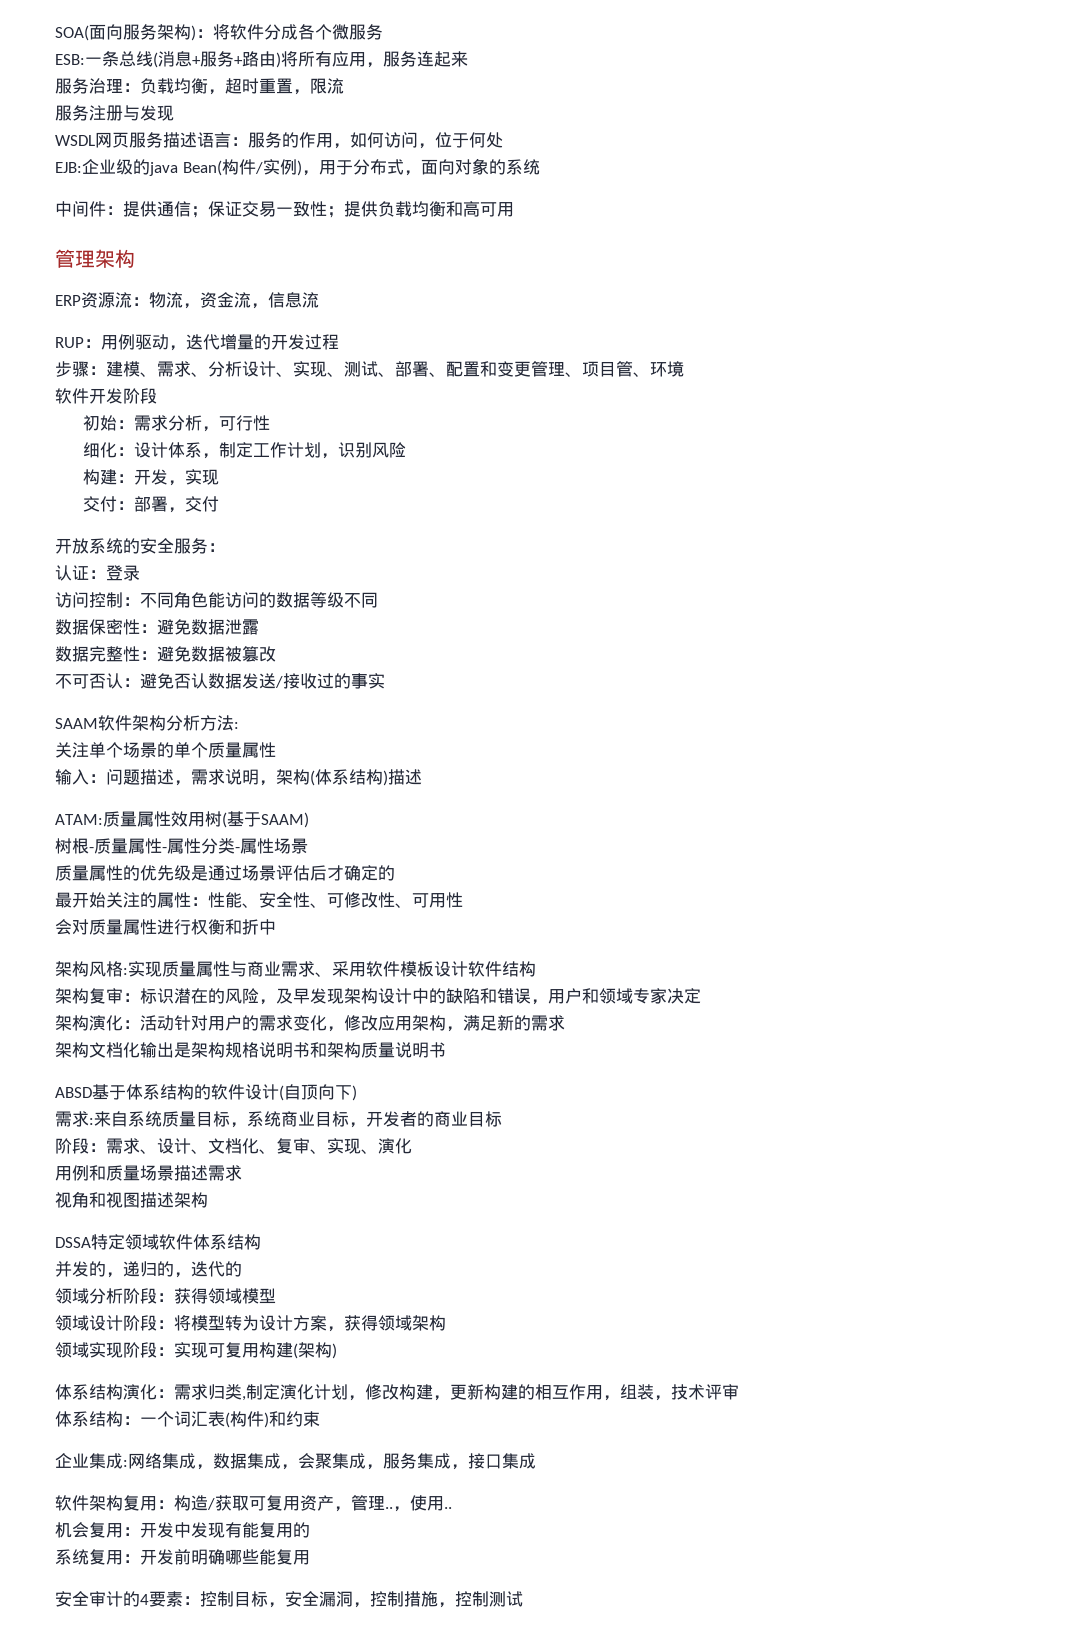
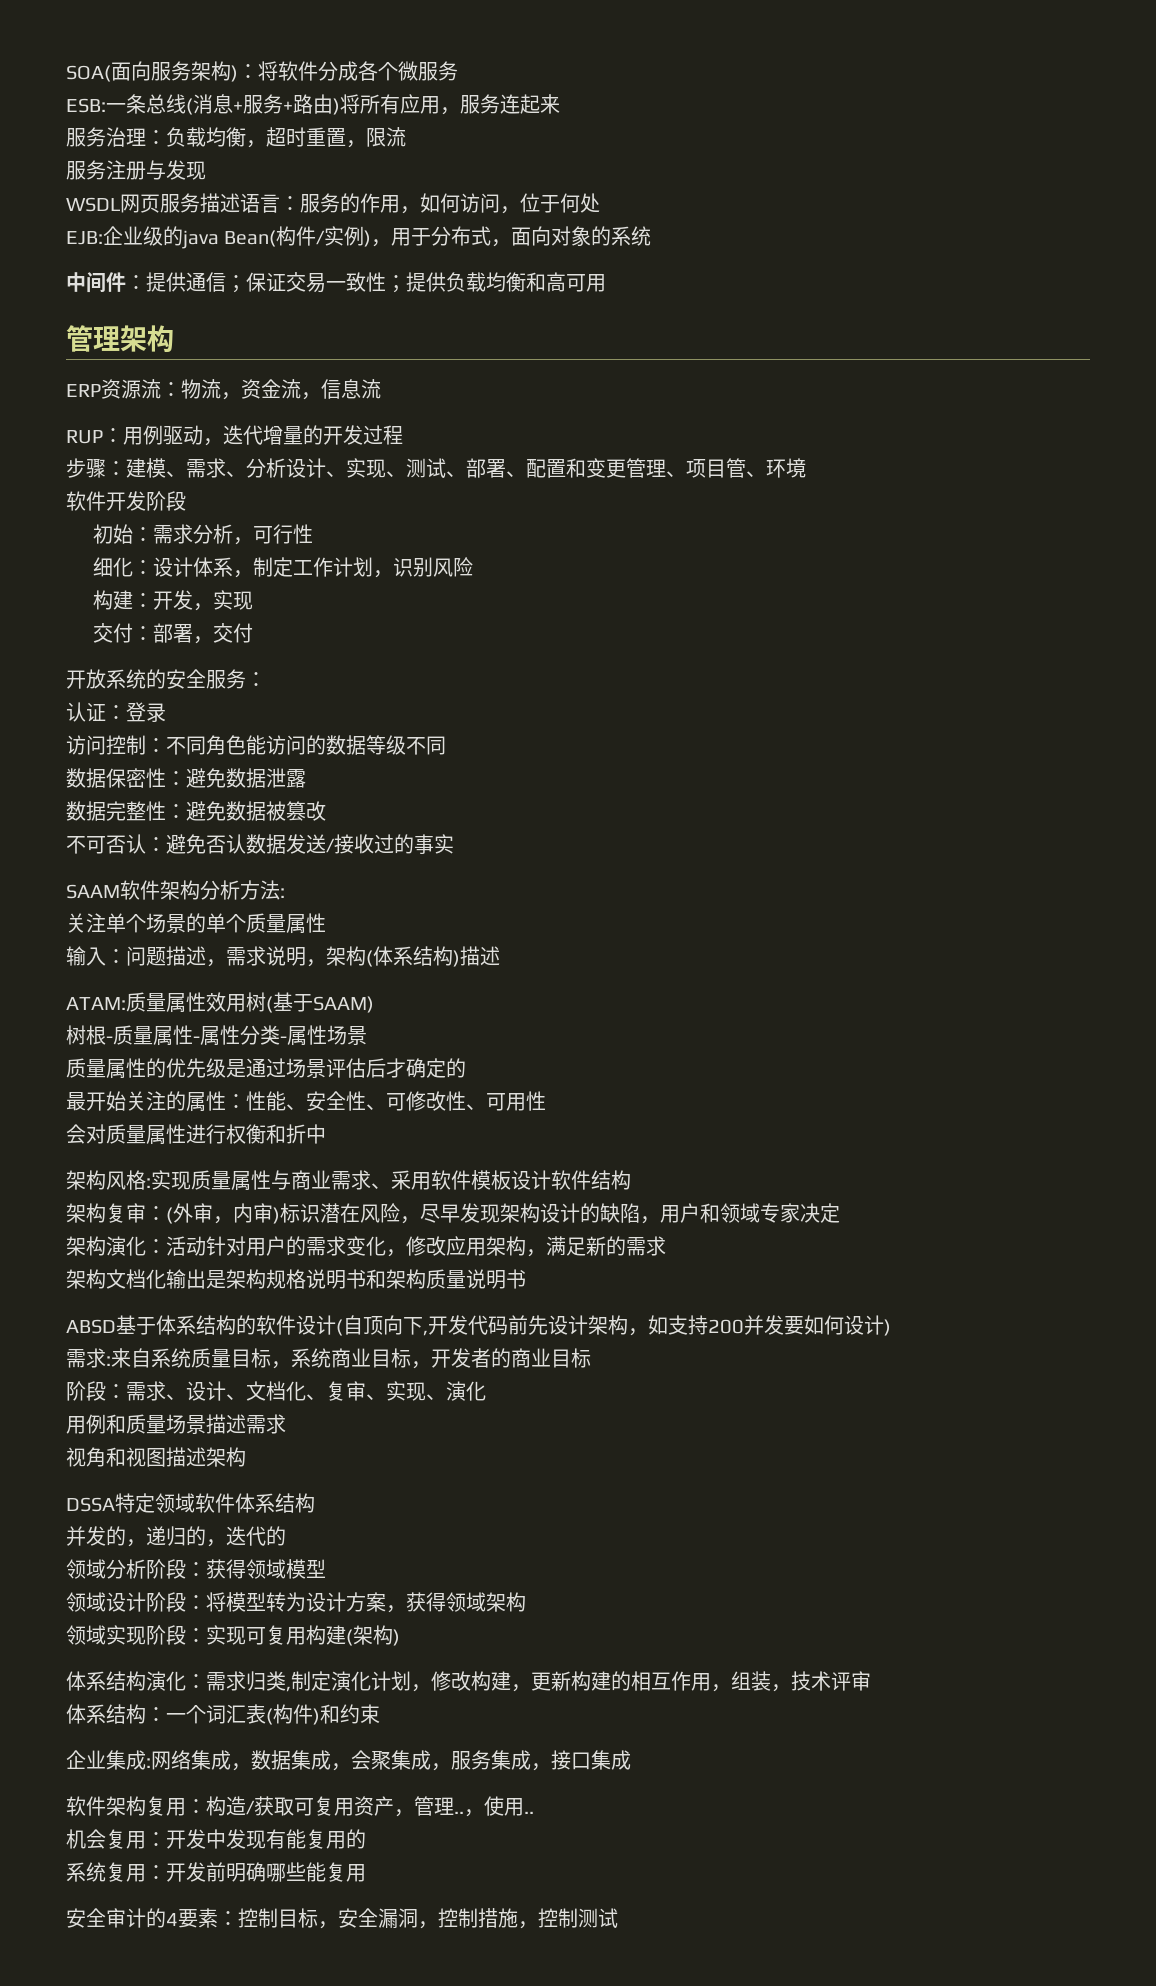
[140,988,531,1005] 标识潜在的风险，及早发现架构设计中的缺陷和错误 -> [166,1203,640,1224] (外审，内审)标识潜在风险，尽早发现架构设计的缺陷
(352, 1092) none -> [423,1315,884,1336] ,开发代码前先设计架构，如支持200并发要如何设计

